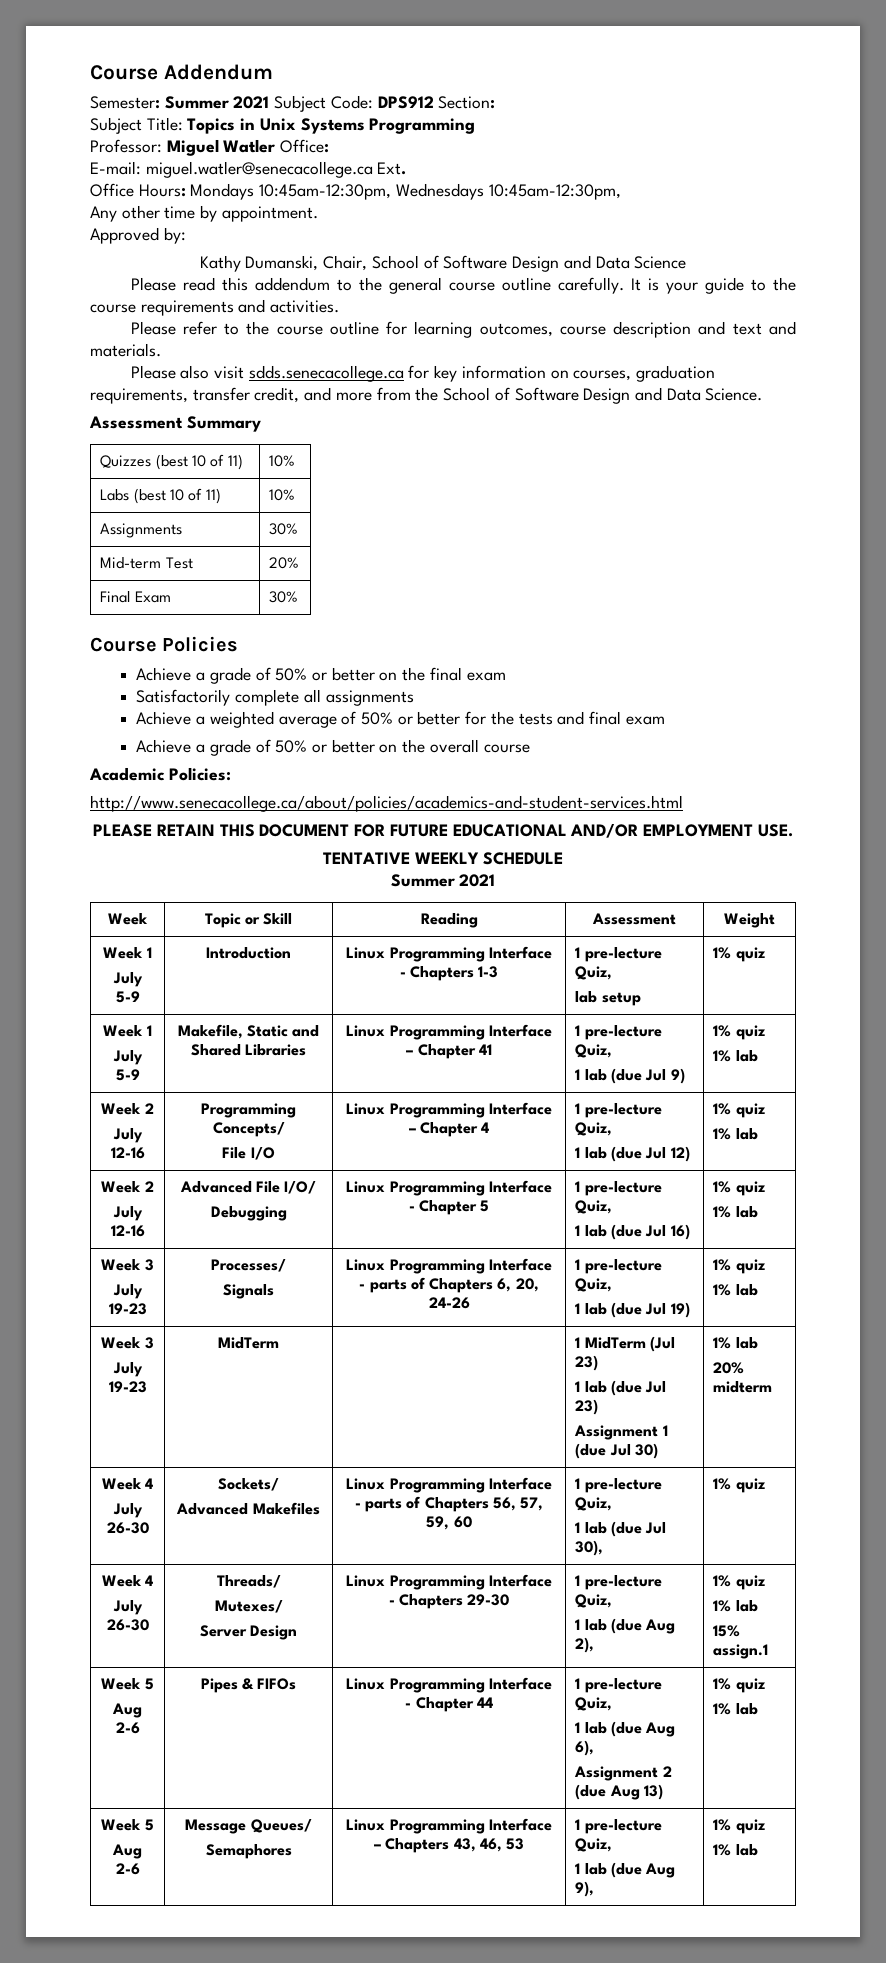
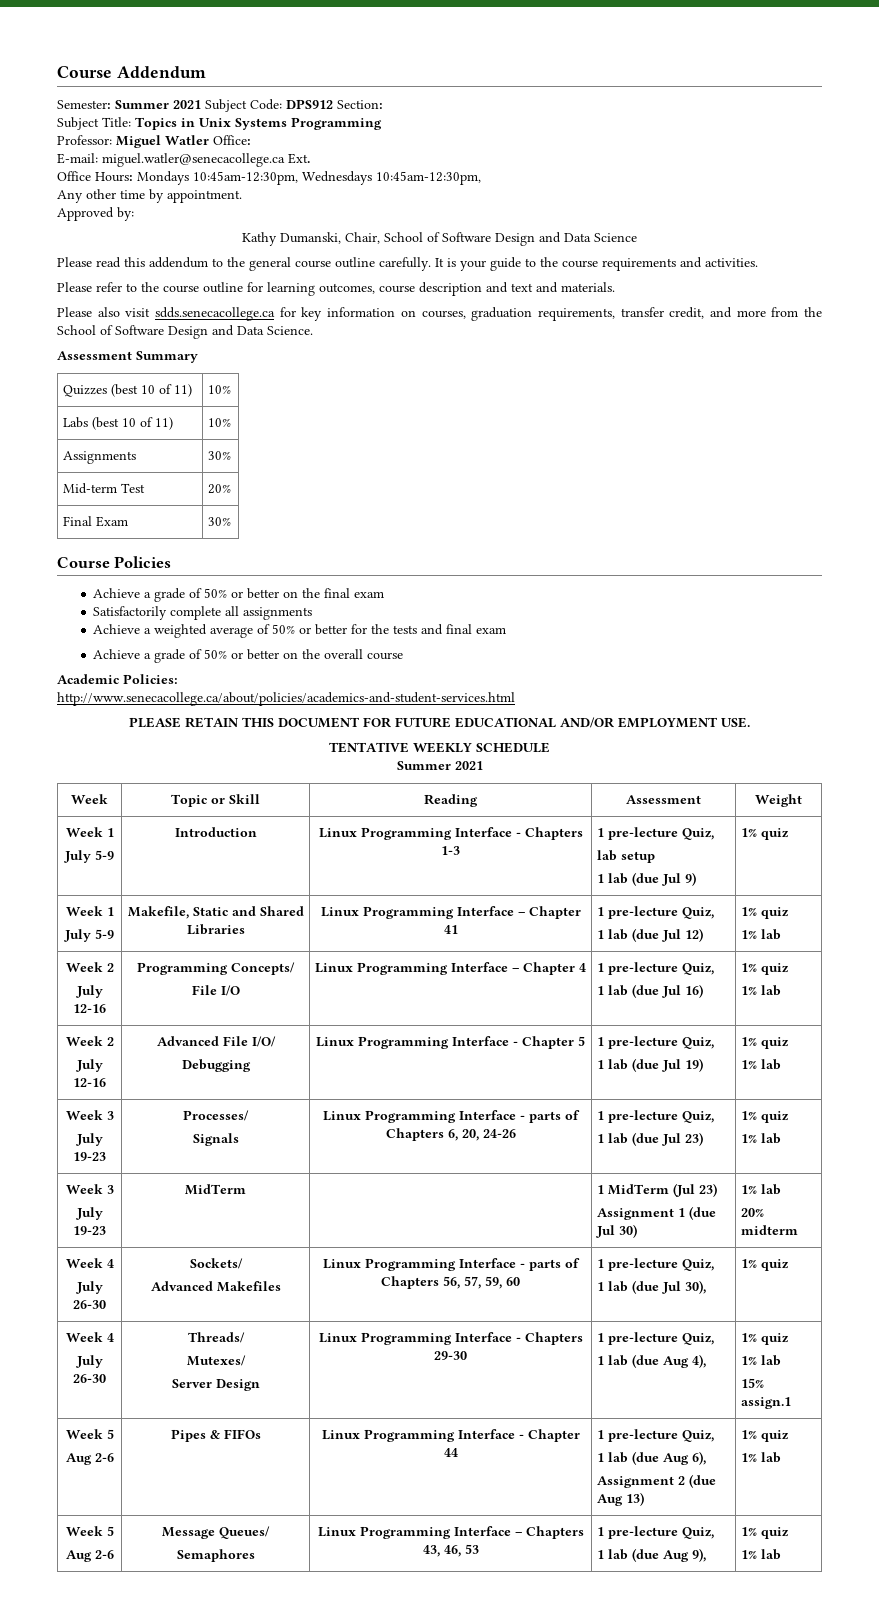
(641, 999) none -> [596,872,696,886] // 1 lab (due Jul 9)
[670,1068,685,1084] 9) -> [684,928,703,942] 12)
[670,1146,690,1162] 12) -> [684,984,703,998] 16)
[670,1224,690,1240] 16) -> [684,1058,703,1072] 19)
[670,1302,690,1318] 19) -> [684,1132,703,1146] 23)
[575,1380,667,1396] [575,1399,599,1415] // 1 lab (due Jul 23) -> (717, 1190) none
[575,1637,595,1653] 2), -> [691,1354,706,1368] 4),

